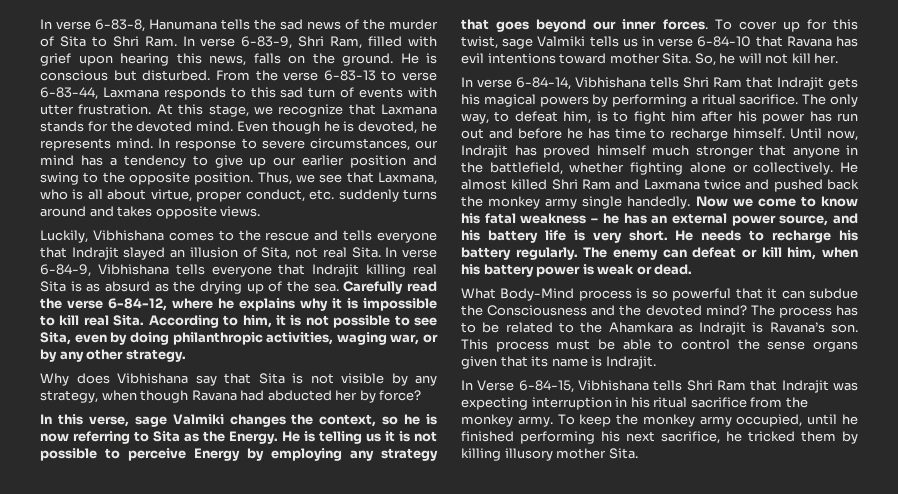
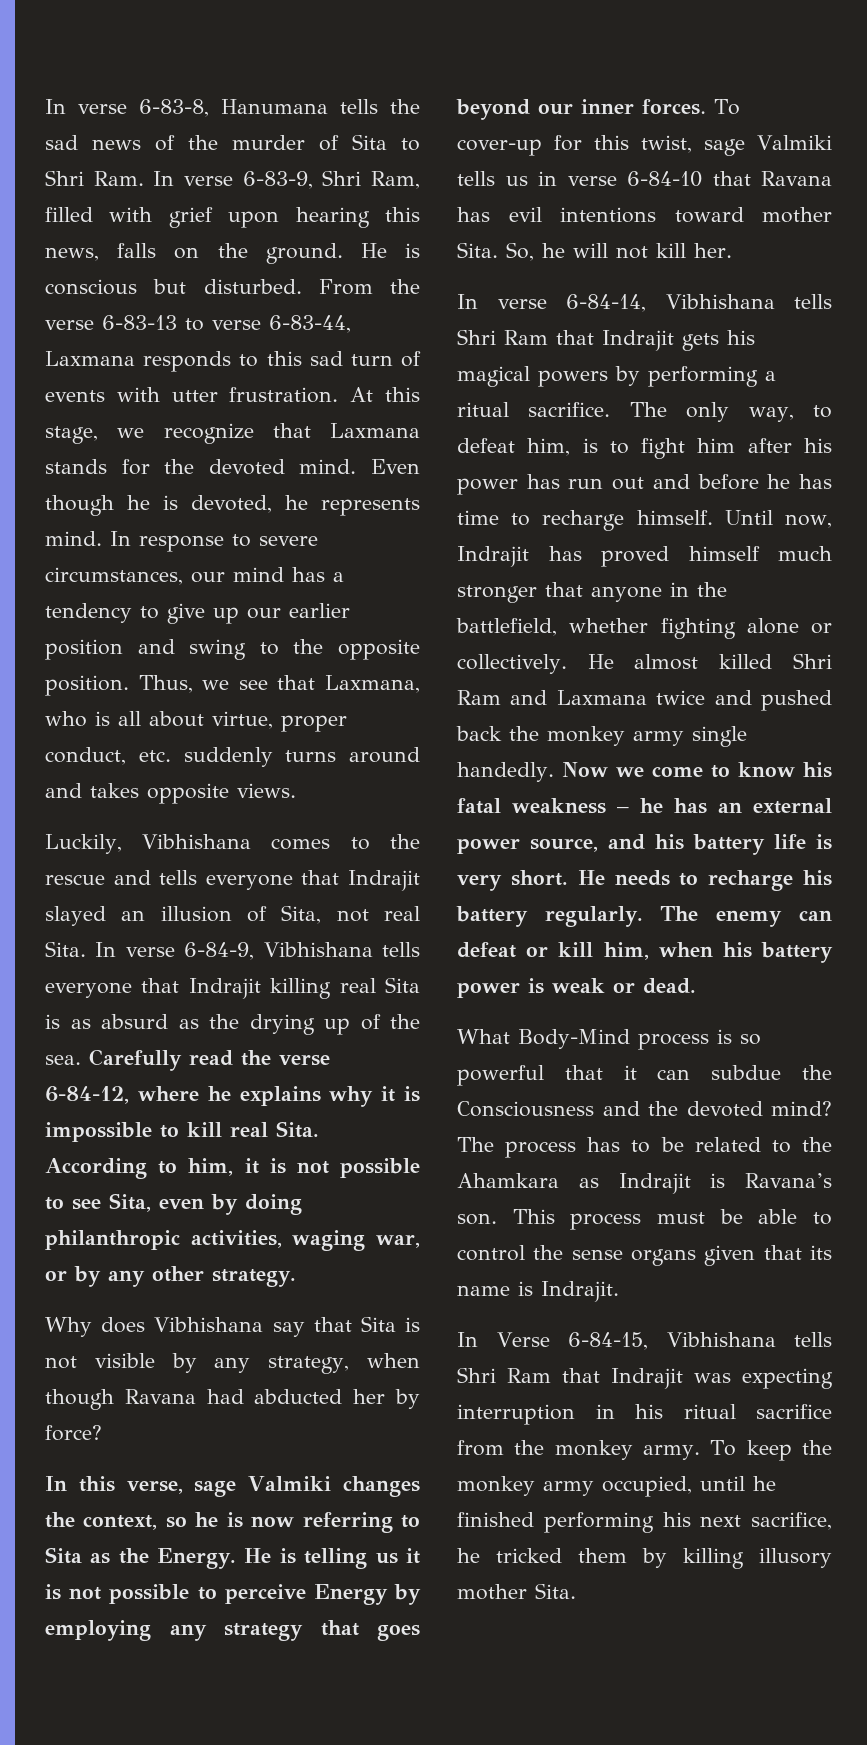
[738,21,800,32] cover up -> [457,139,542,156] cover-up

